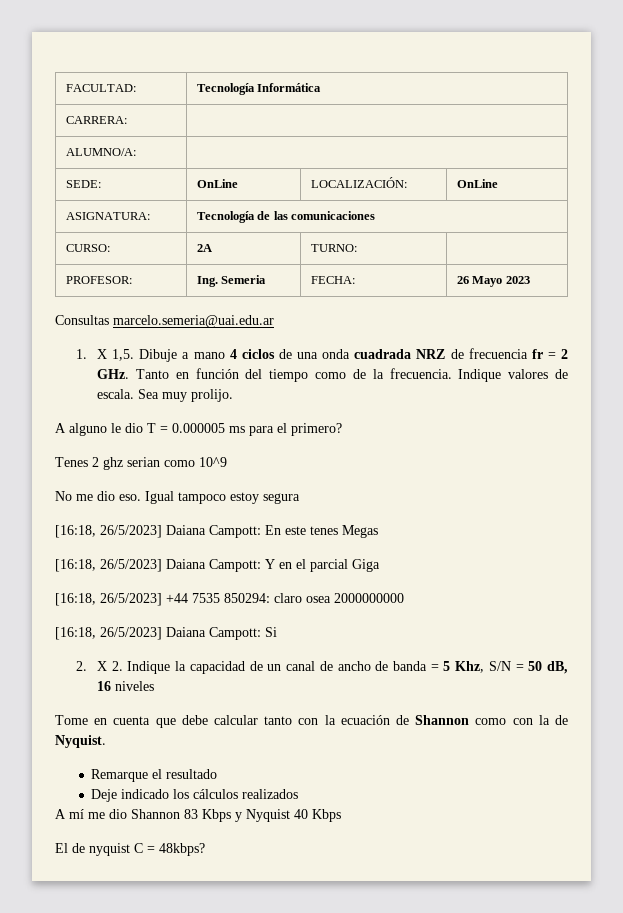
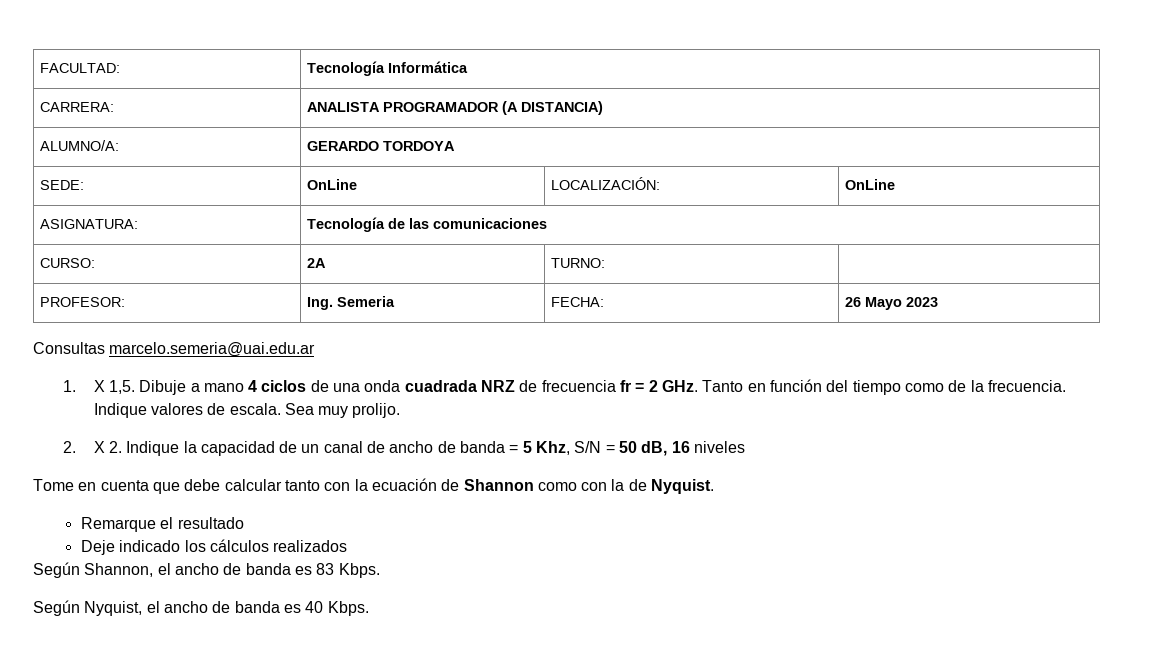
(127, 120) none -> [307,101,604,115] ANALISTA PROGRAMADOR (A DISTANCIA)
(136, 152) none -> [307,141,456,151] GERARDO TORDOYA
[55,423,342,436] [55,457,227,470] [55,491,300,504] [55,525,378,538] [55,559,380,572] [55,593,404,606] [55,627,277,640] // A alguno le dio T = 0.000005 ms para el primero? // Tenes 2 ghz serian como 10^9 // No me dio eso. Igual tampoco estoy segura // [16:18, 26/5/2023] Daiana Campott: En este tenes Megas // [16:18, 26/5/2023] Daiana Campott: Y en el parcial Giga // [16:18, 26/5/2023] +44 7535 850294: claro osea 2000000000 // [16:18, 26/5/2023] Daiana Campott: Si -> (401, 410) none
[55,809,341,822] [55,843,205,856] A mí me dio Shannon 83 Kbps y Nyquist 40 Kbps // El de nyquist C = 48kbps? -> [33,562,380,578] [33,600,369,616] Según Shannon, el ancho de banda es 83 Kbps. // Según Nyquist, el ancho de banda es 40 Kbps.

